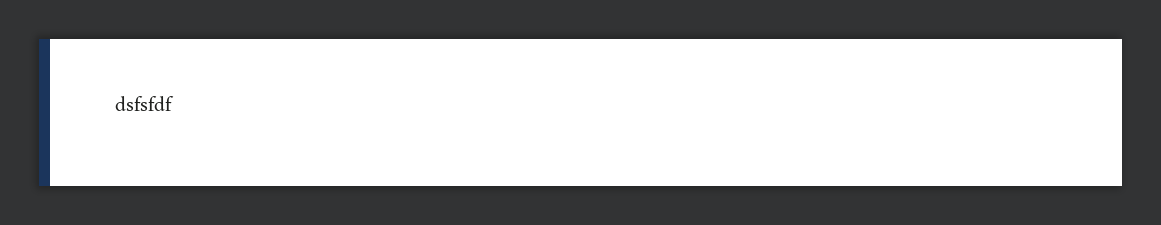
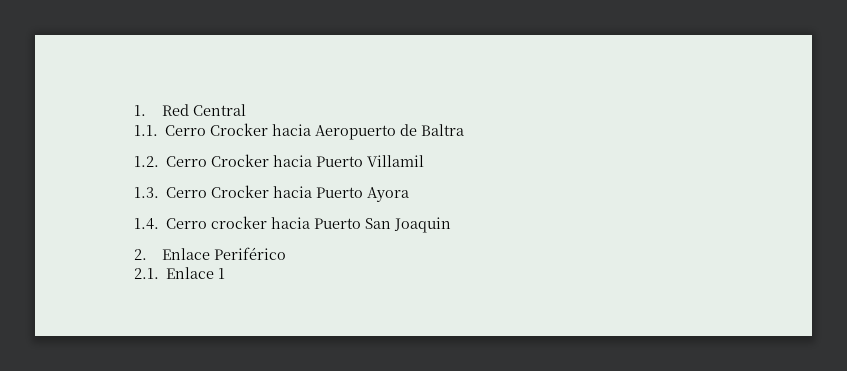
[115,96,174,111] dsfsfdf -> [134,104,247,116] [134,123,465,140] [134,154,425,167] [134,185,410,202] [134,216,452,233] [134,247,287,260] [134,267,226,279] 1. Red Central // 1.1. Cerro Crocker hacia Aeropuerto de Baltra // 1.2. Cerro Crocker hacia Puerto Villamil // 1.3. Cerro Crocker hacia Puerto Ayora // 1.4. Cerro crocker hacia Puerto San Joaquin // 2. Enlace Periférico // 2.1. Enlace 1

